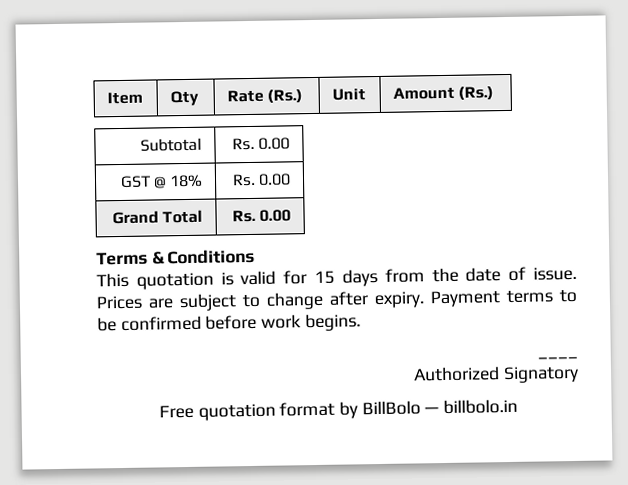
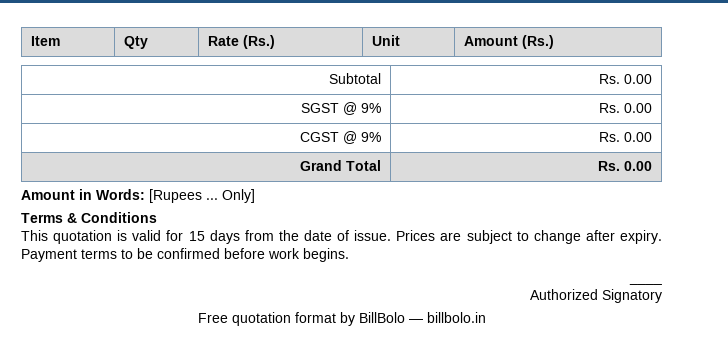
[119,174,204,189] GST @ 18% -> [300,102,381,115] [598,103,652,113] [299,131,381,144] SGST @ 9% | Rs. 0.00 // CGST @ 9%
(292, 215) none -> [21,189,255,203] // Amount in Words: [Rupees ... Only]

